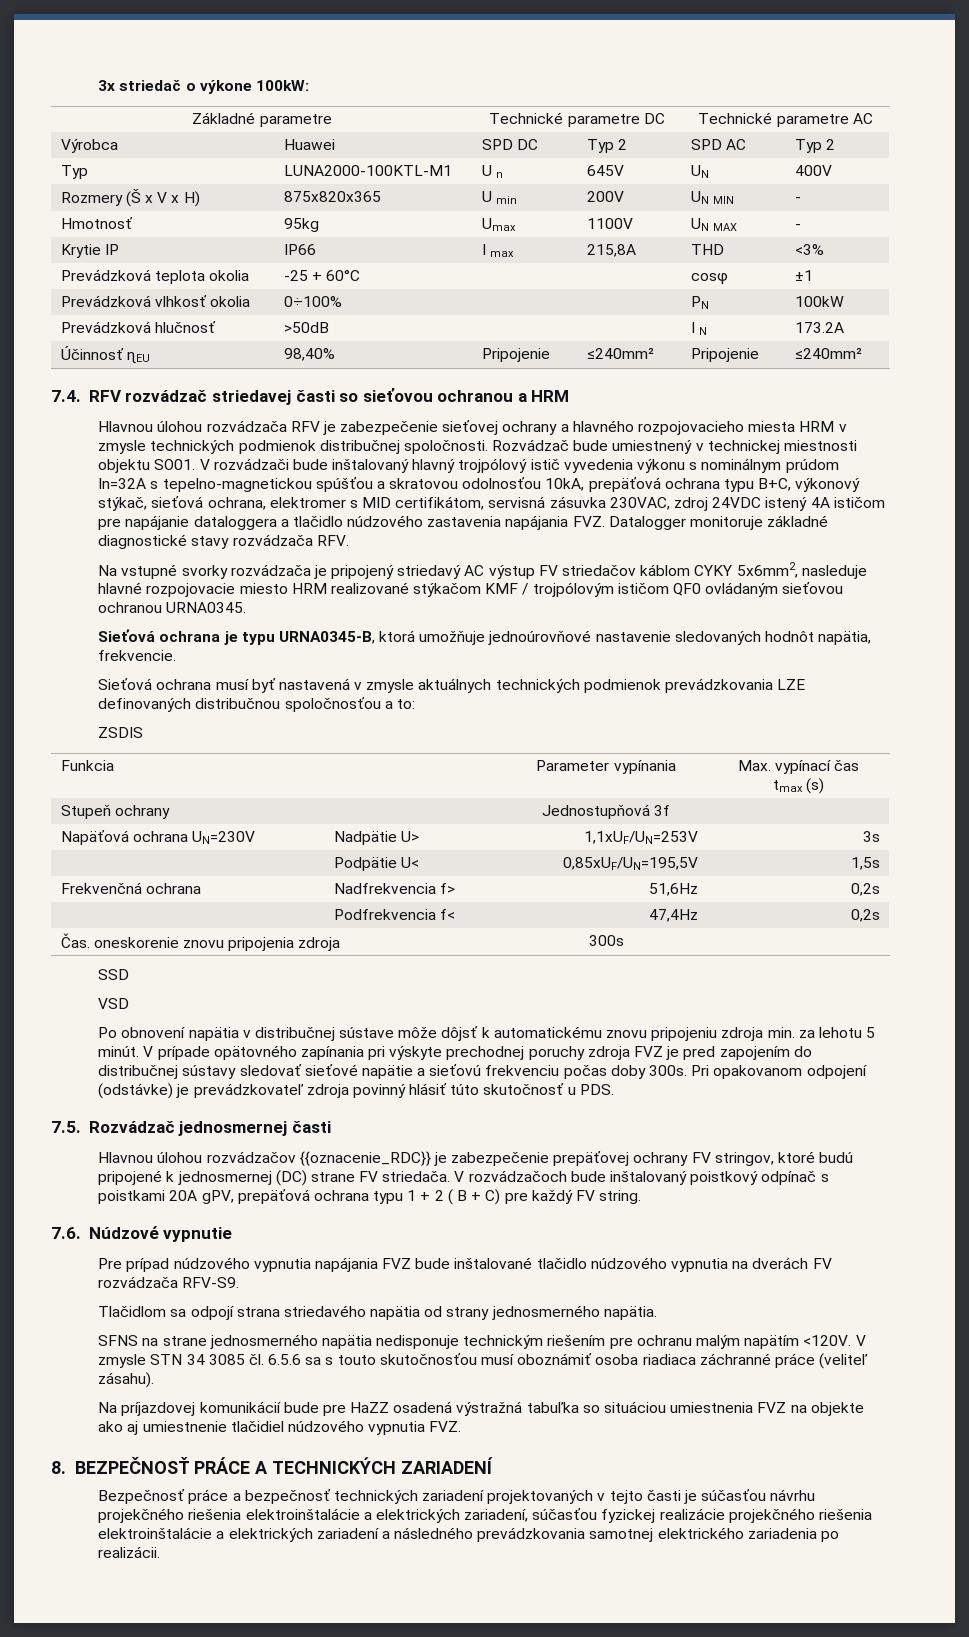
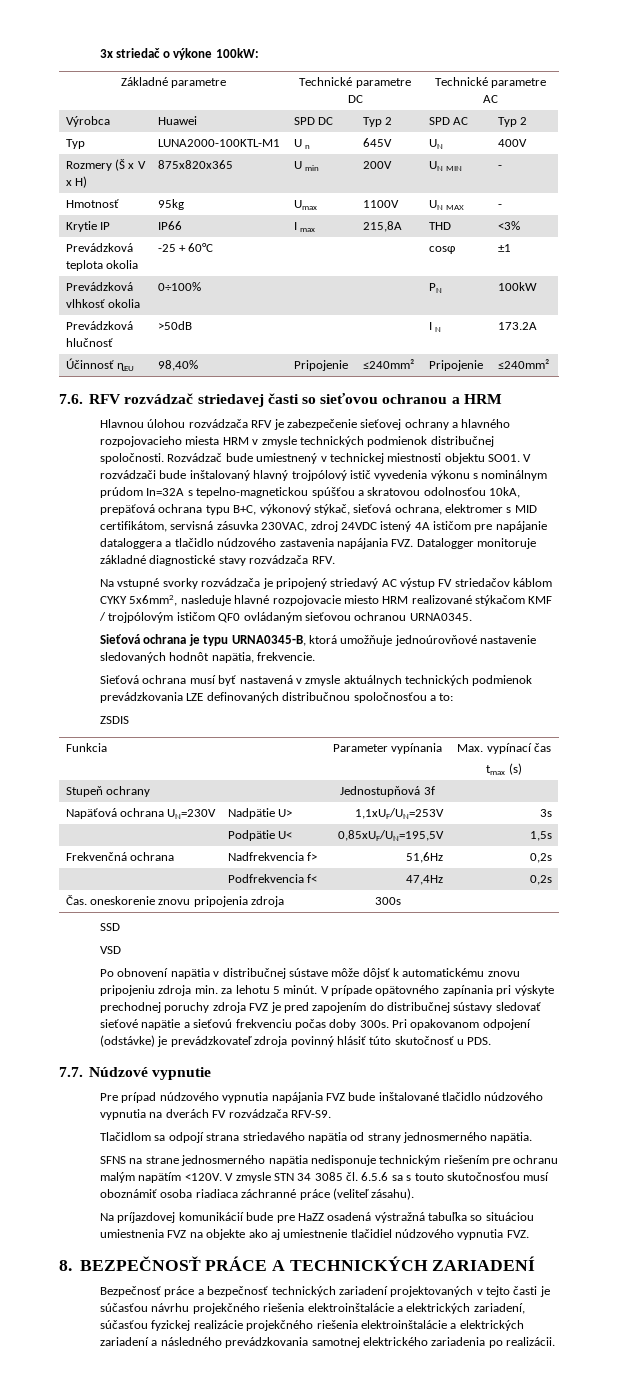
[51,390,81,402] 7.4. -> [59,394,83,404] 7.6.
[51,1120,331,1136] [98,1151,854,1166] [98,1170,829,1186] [98,1189,642,1205] [51,1227,81,1239] 7.5. Rozvádzač jednosmernej časti // Hlavnou úlohou rozvádzačov {{oznacenie_RDC}} je zabezpečenie prepäťovej ochrany FV stringov, ktoré budú pripojené k jednosmernej (DC) strane FV striedača. V rozvádzačoch bude inštalovaný poistkový odpínač s poistkami 20A gPV, prepäťová ochrana typu 1 + 2 ( B + C) pre každý FV string. // 7.6. -> [59,1067,83,1077] 7.7.

